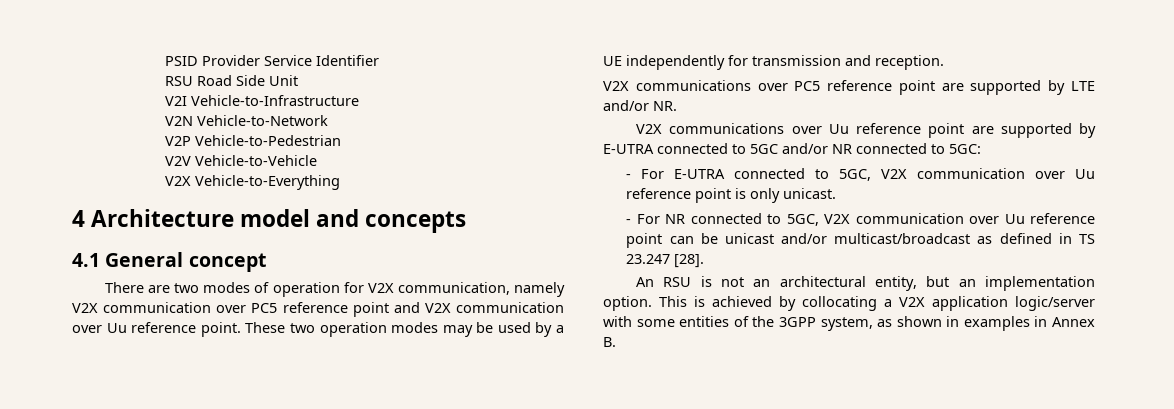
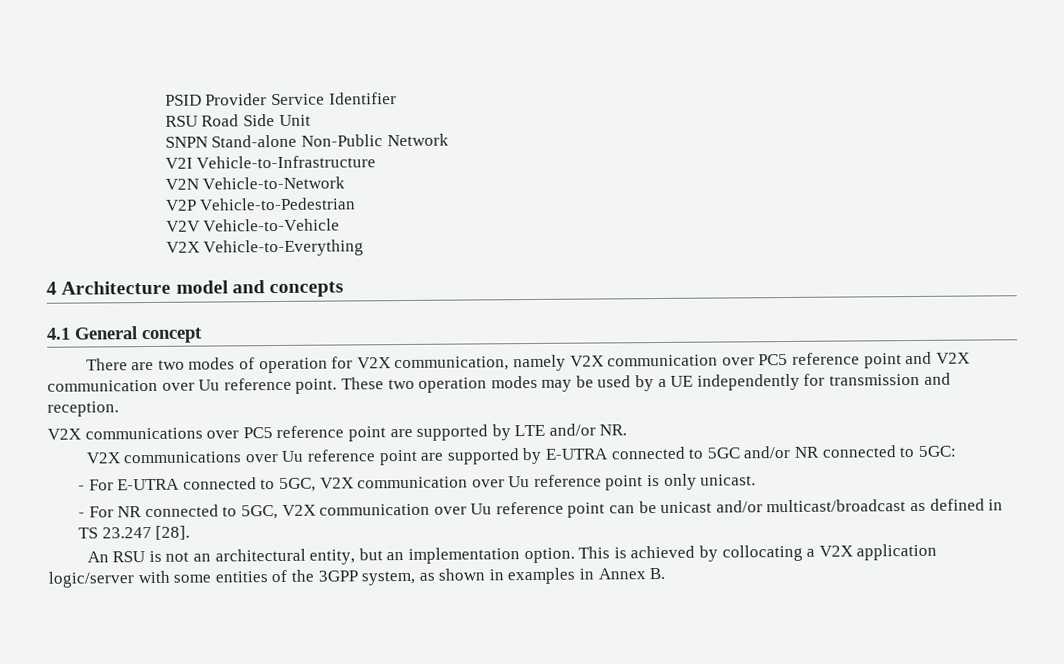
(299, 80) none -> [164,133,449,148] // SNPN Stand-alone Non-Public Network

